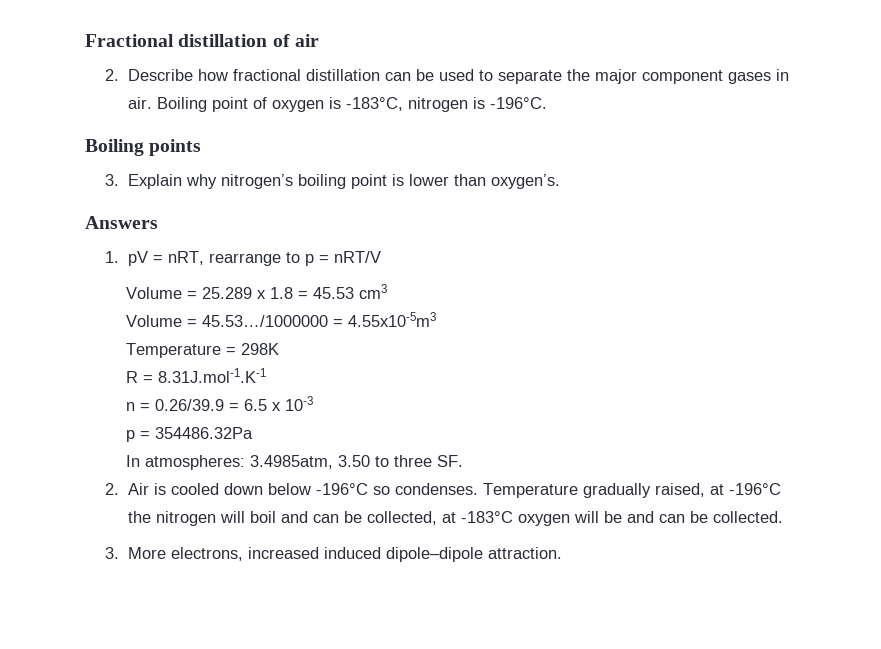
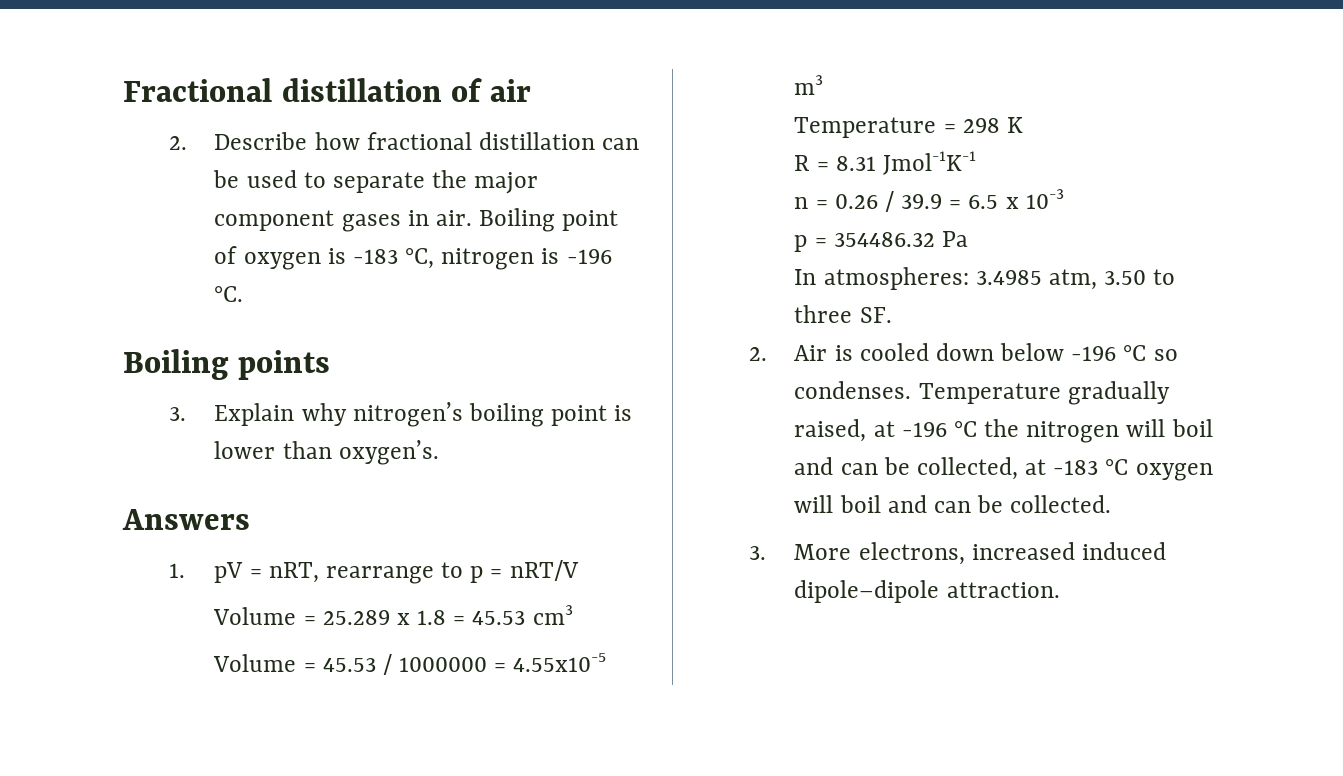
[345,97,547,112] -183°C, nitrogen is -196°C. -> [352,248,612,270] [214,286,244,302] -183 °C, nitrogen is -196 °C.
[201,312,436,327] 45.53…/1000000 = 4.55x10-5m3 -> [322,653,607,675] [794,75,824,95] 45.53 / 1000000 = 4.55x10-5 m3
[240,343,279,355] 298K -> [962,117,1023,133] 298 K
[157,368,266,383] 8.31J.mol-1.K-1 -> [835,151,976,175] 8.31 Jmol-1K-1
[154,399,224,411] 0.26/39.9 -> [834,191,943,212] 0.26 / 39.9
[154,427,253,439] 354486.32Pa -> [833,231,968,247] 354486.32 Pa
[249,455,333,469] 3.4985atm, -> [975,269,1097,290] 3.4985 atm,
[315,483,368,495] -196°C -> [1071,345,1147,361] -196 °C
[728,483,781,495] -196°C -> [901,421,977,437] -196 °C
[460,511,513,523] -183°C -> [1053,459,1129,475] -183 °C
[603,511,622,523] be -> [839,495,881,513] boil

